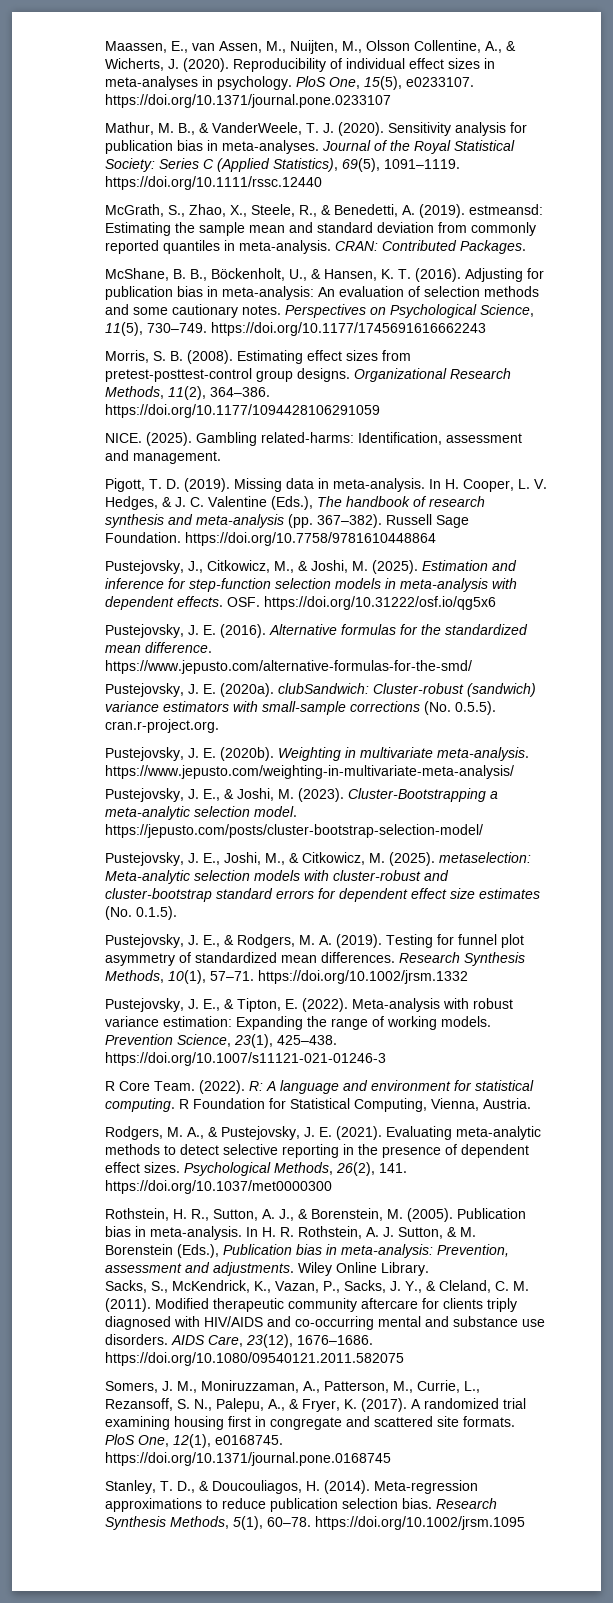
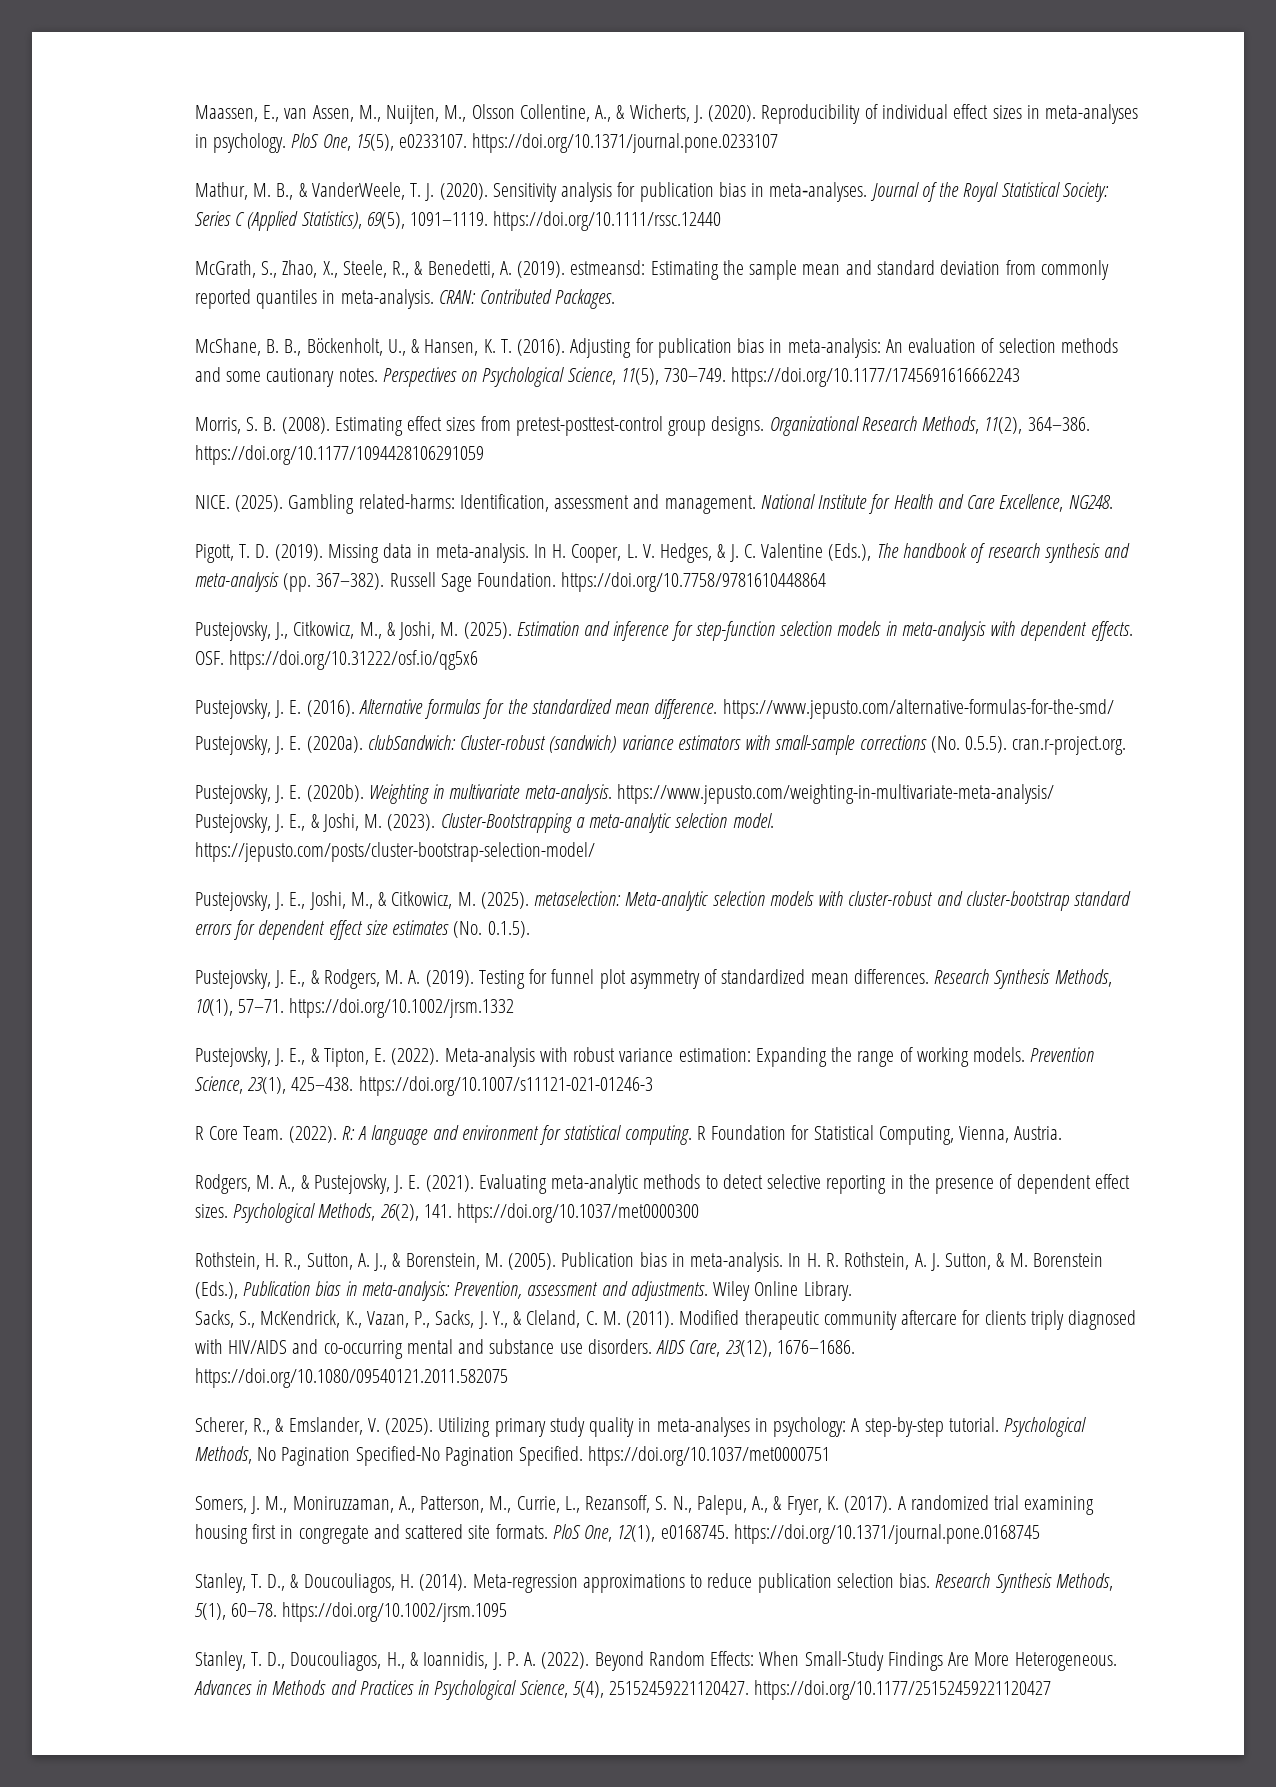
(221, 457) none -> [760,494,1113,514] National Institute for Health and Care Excellence, NG248.
(404, 1359) none -> [194,1417,1087,1437] [194,1446,831,1466] // Scherer, R., & Emslander, V. (2025). Utilizing primary study quality in meta-analyses in psychology: A step-by-step tutorial. Psychological Methods, No Pagination Specified-No Pagination Specified. https://doi.org/10.1037/met0000751
(525, 1523) none -> [194,1651,1117,1671] [193,1680,1052,1700] // Stanley, T. D., Doucouliagos, H., & Ioannidis, J. P. A. (2022). Beyond Random Effects: When Small-Study Findings Are More Heterogeneous. Advances in Methods and Practices in Psychological Science, 5(4), 25152459221120427. https://doi.org/10.1177/25152459221120427

